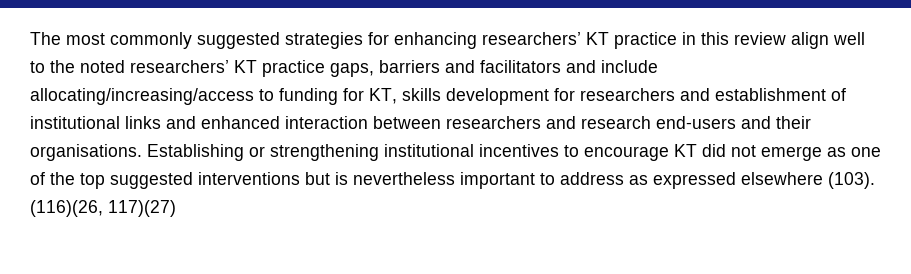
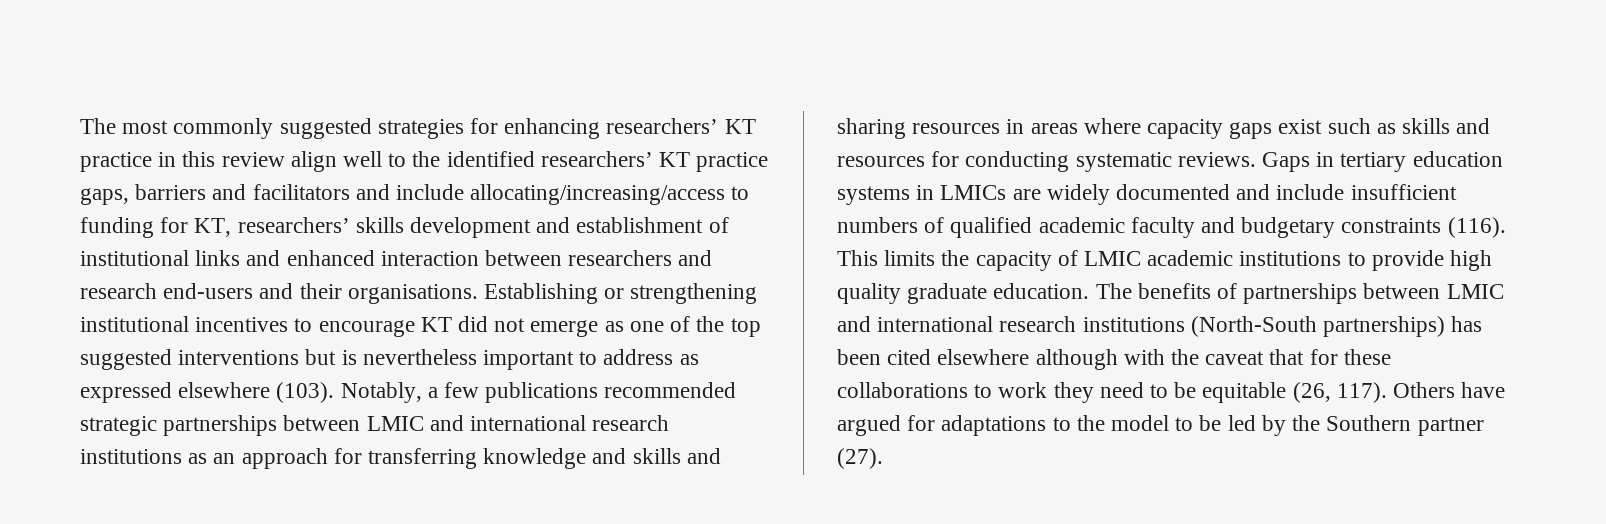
[80,60,125,73] noted -> [446,151,535,167] identified
(397, 96) none -> [237,217,350,233] researchers’
[554,88,675,101] for researchers -> (532, 227) none
[30,200,176,217] (116)(26, 117)(27) -> [340,382,737,403] [80,415,670,436] [80,448,721,469] [837,118,1491,139] [837,151,1503,172] [837,184,1457,205] [837,217,1506,238] [837,250,1493,271] [837,283,1504,304] [837,316,1483,337] [837,349,1391,370] [837,382,1506,403] [837,415,1484,436] [837,448,883,469] Notably, a few publications recommended strategic partnerships between LMIC and international research institutions as an approach for transferring knowledge and skills and sharing resources in areas where capacity gaps exist such as skills and resources for conducting systematic reviews. Gaps in tertiary education systems in LMICs are widely documented and include insufficient numbers of qualified academic faculty and budgetary constraints (116). This limits the capacity of LMIC academic institutions to provide high quality graduate education. The benefits of partnerships between LMIC and international research institutions (North-South partnerships) has been cited elsewhere although with the caveat that for these collaborations to work they need to be equitable (26, 117). Others have argued for adaptations to the model to be led by the Southern partner (27).

